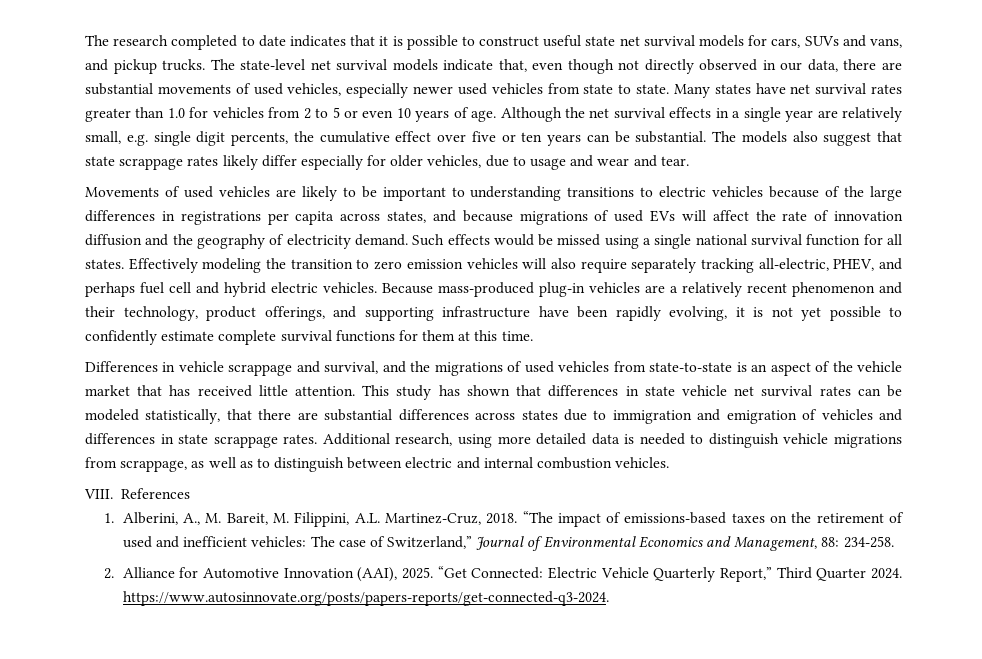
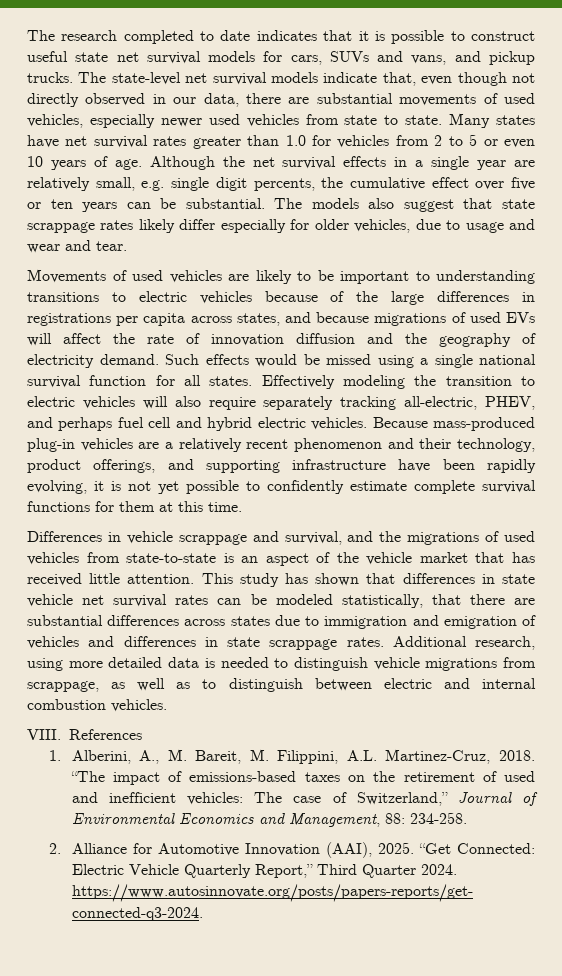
[374,259,463,270] zero emission -> [27,396,75,407] electric

